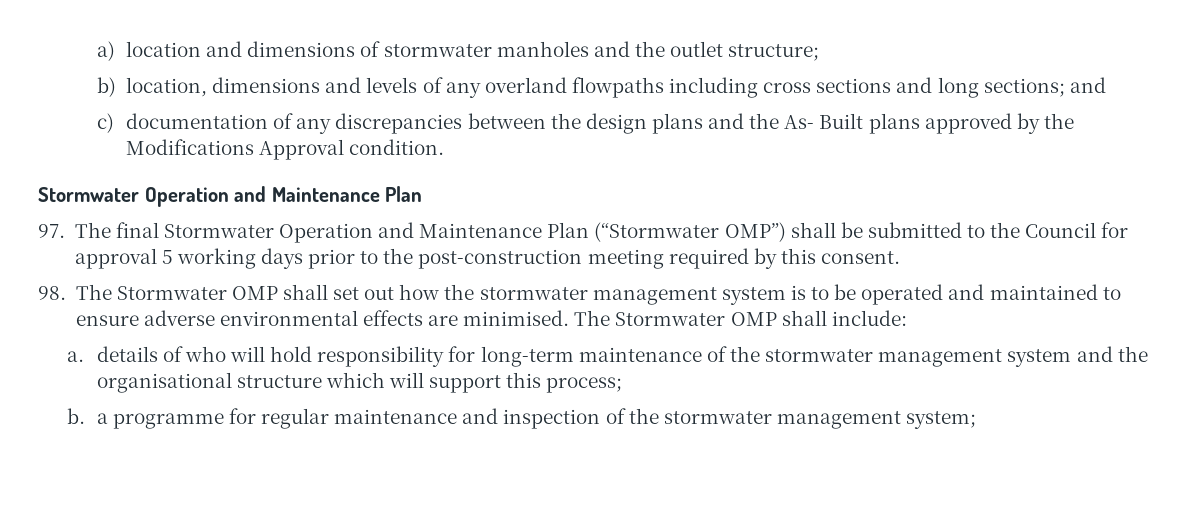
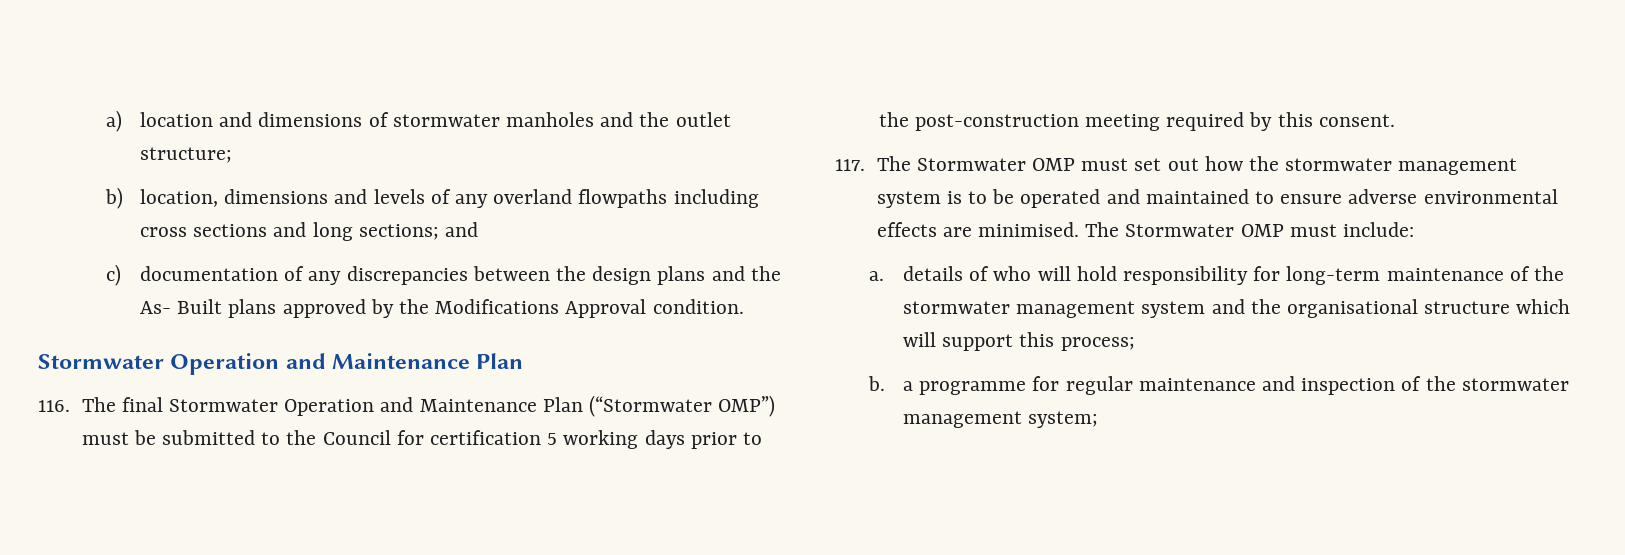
[38,224,65,238] 97. -> [38,400,70,412] 116.
[790,222,836,238] shall -> [81,432,129,445] must
[74,248,157,269] approval -> [429,430,541,445] certification
[38,284,328,300] 98. The Stormwater OMP shall -> [835,156,1129,171] 117. The Stormwater OMP must
[781,310,827,326] shall -> [1289,224,1337,237] must

